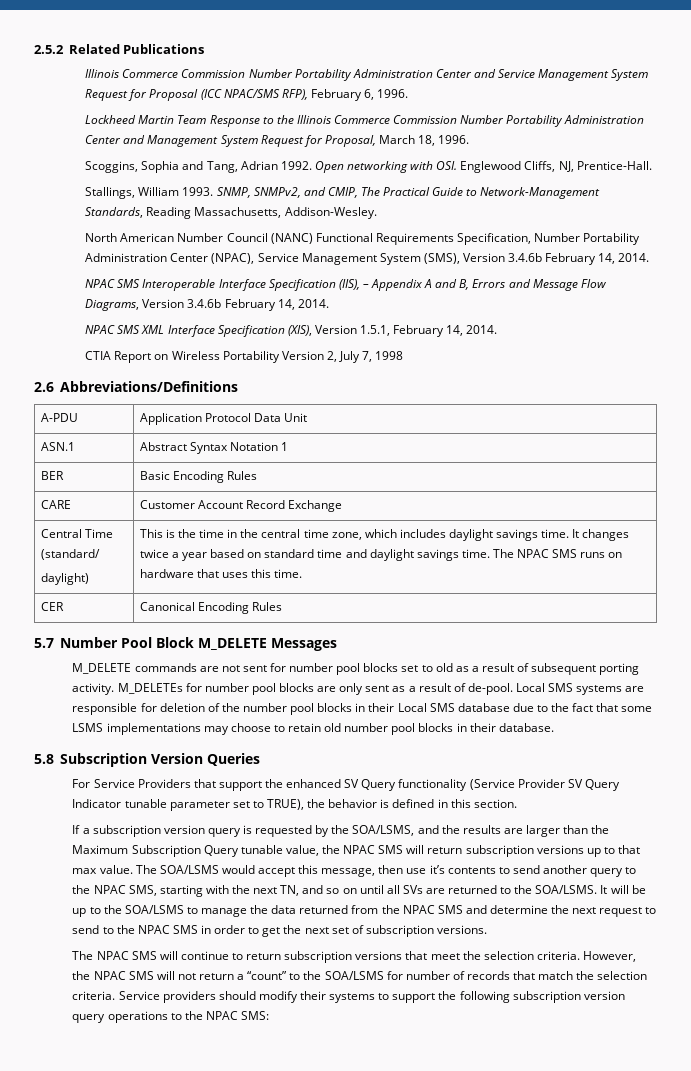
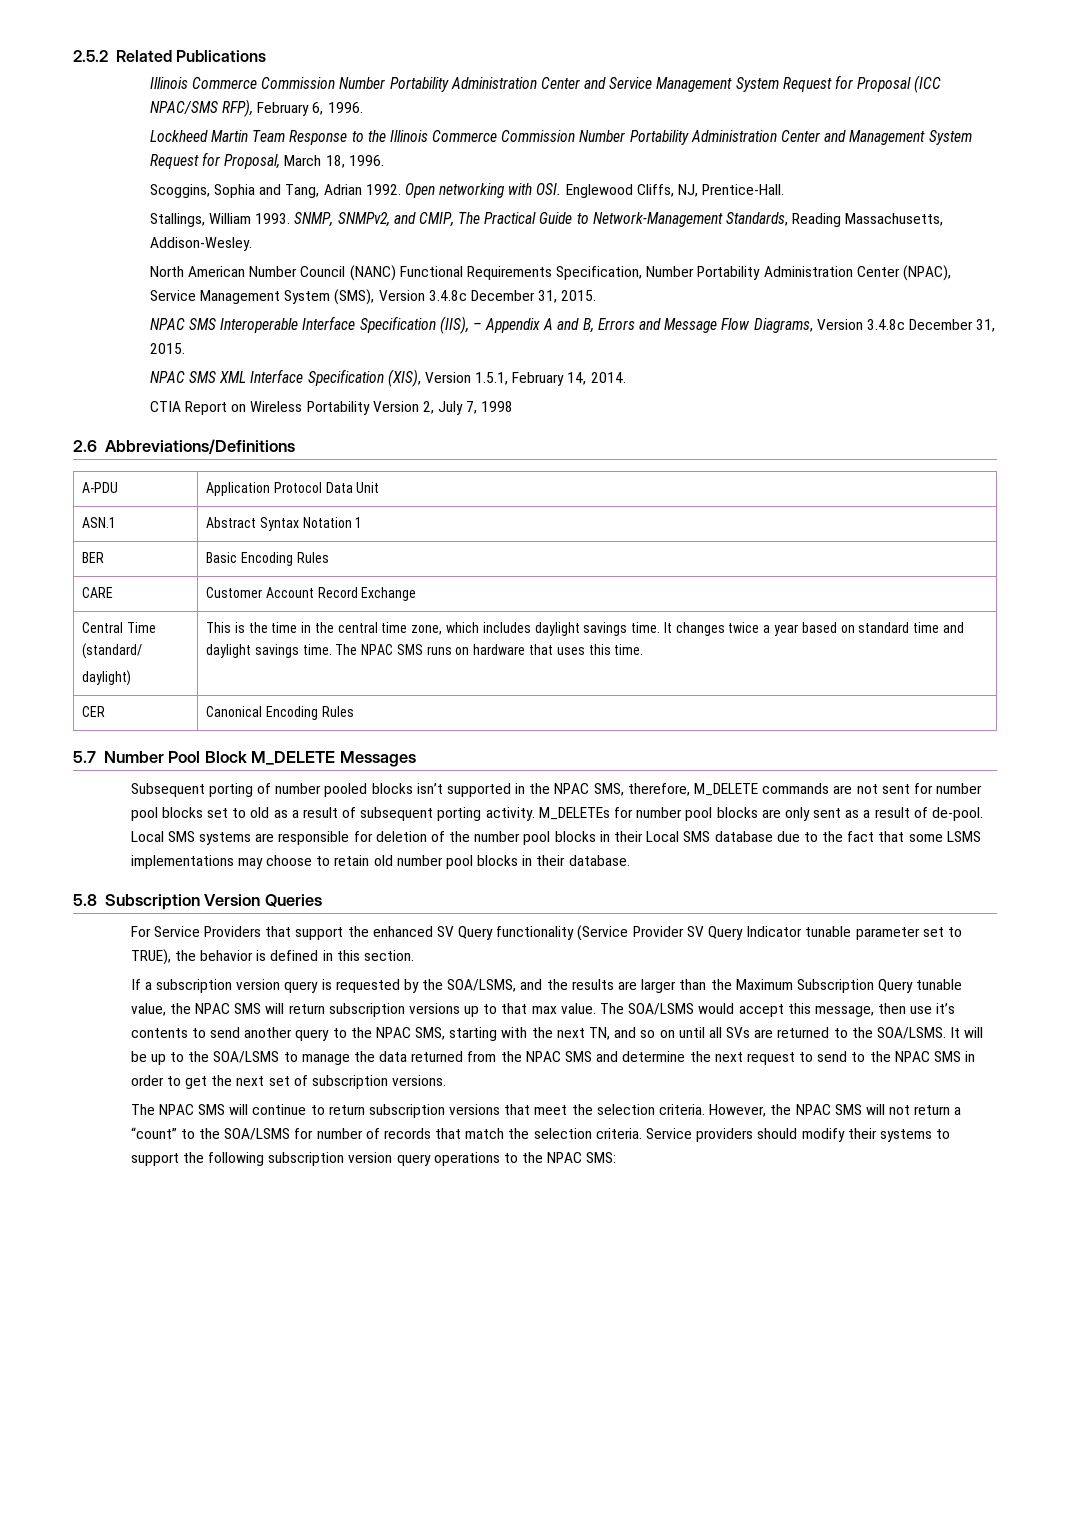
[508,253,650,265] 3.4.6b February 14, 2014. -> [428,290,597,303] 3.4.8c December 31, 2015.
[187,299,329,311] 3.4.6b February 14, 2014. -> [866,319,996,332] [149,343,185,354] 3.4.8c December 31, 2015.
(337, 644) none -> [130,783,690,797] Subsequent porting of number pooled blocks isn’t supported in the NPAC SMS, therefore,

